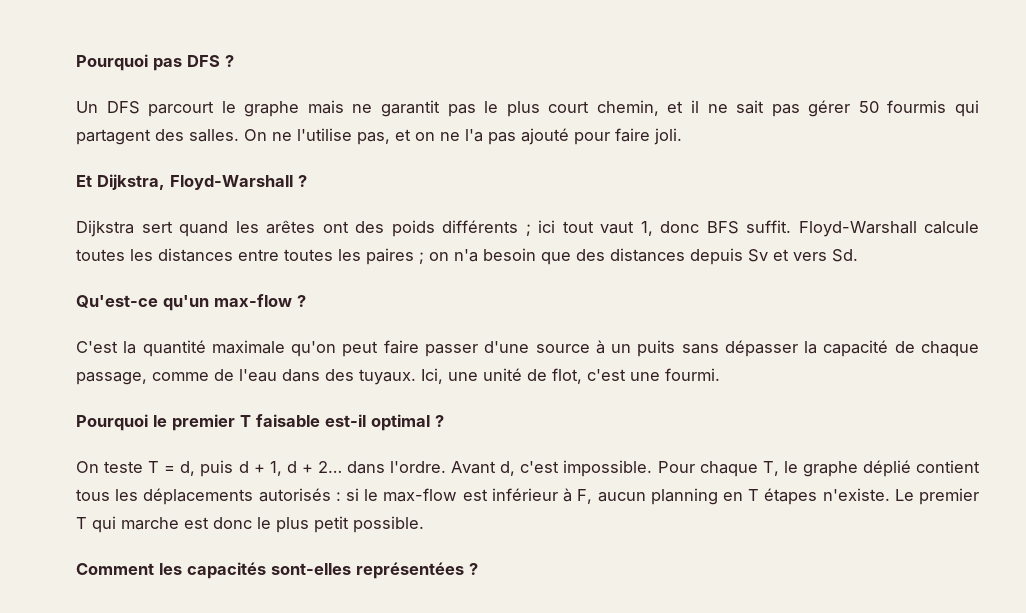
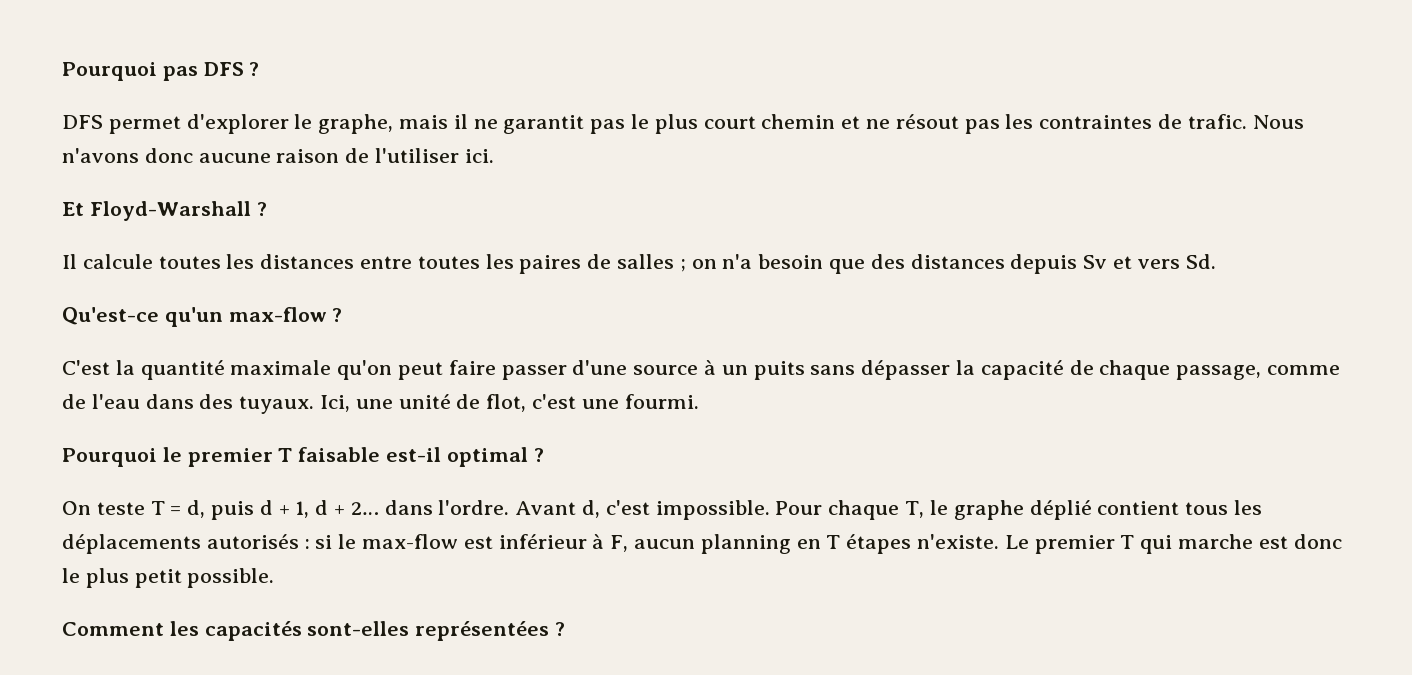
[76,100,344,117] Un DFS parcourt le graphe mais -> [62,114,468,134] DFS permet d'explorer le graphe, mais il
[596,100,979,117] [76,128,682,145] chemin, et il ne sait pas gérer 50 fourmis qui partagent des salles. On ne l'utilise pas, et on ne l'a pas ajouté pour faire joli. -> [761,114,1304,134] [62,148,494,163] chemin et ne résout pas les contraintes de trafic. Nous n'avons donc aucune raison de l'utiliser ici.
[97,174,165,190] Dijkstra, -> (84, 209) none
[76,220,917,237] Dijkstra sert quand les arêtes ont des poids différents ; ici tout vaut 1, donc BFS suffit. Floyd-Warshall -> [62,254,77,269] Il
(414, 256) none -> [587,254,675,269] de salles

